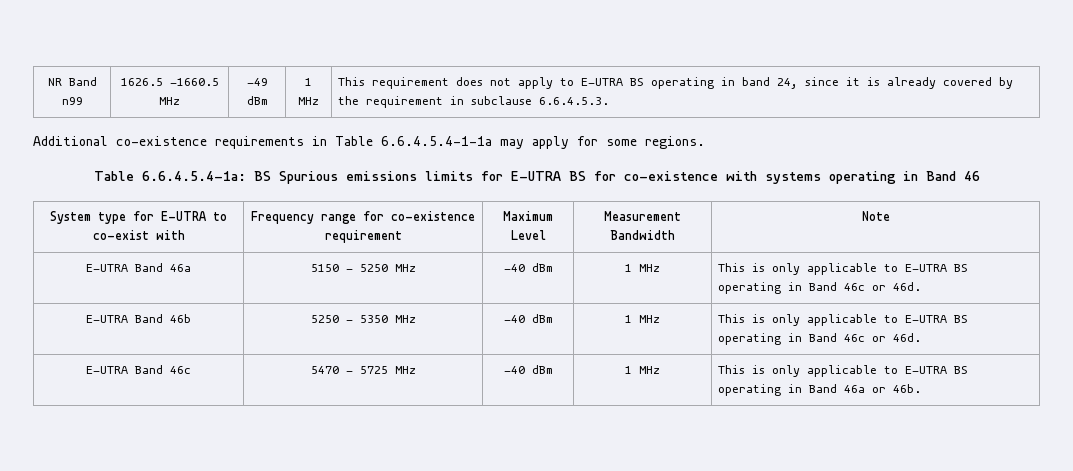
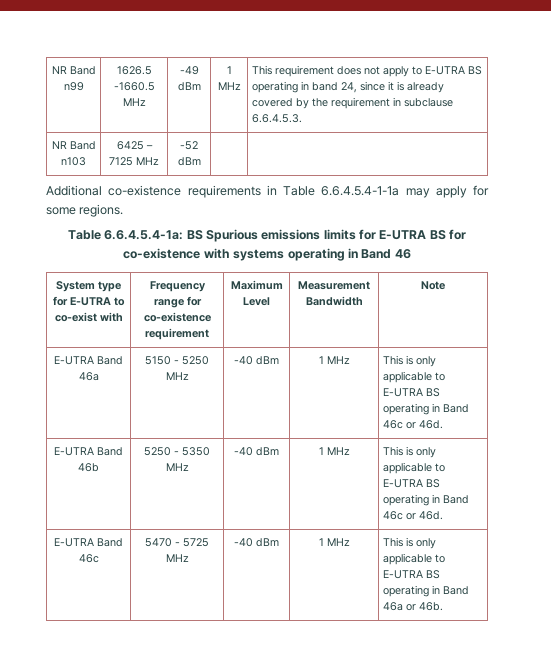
(610, 101) none -> [51,141,96,150] [61,157,86,166] [116,141,153,150] [109,157,159,166] [180,141,199,150] [177,157,201,166] // NR Band n103 | 6425 – 7125 MHz | -52 dBm | |

